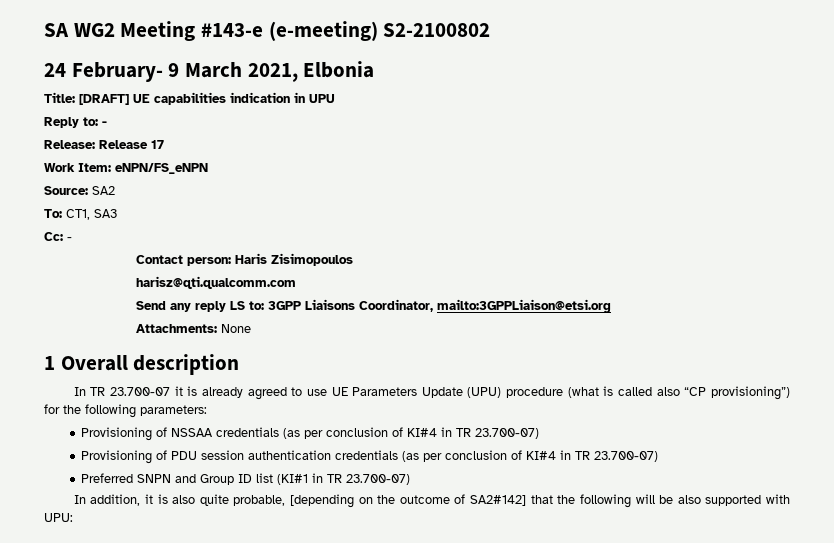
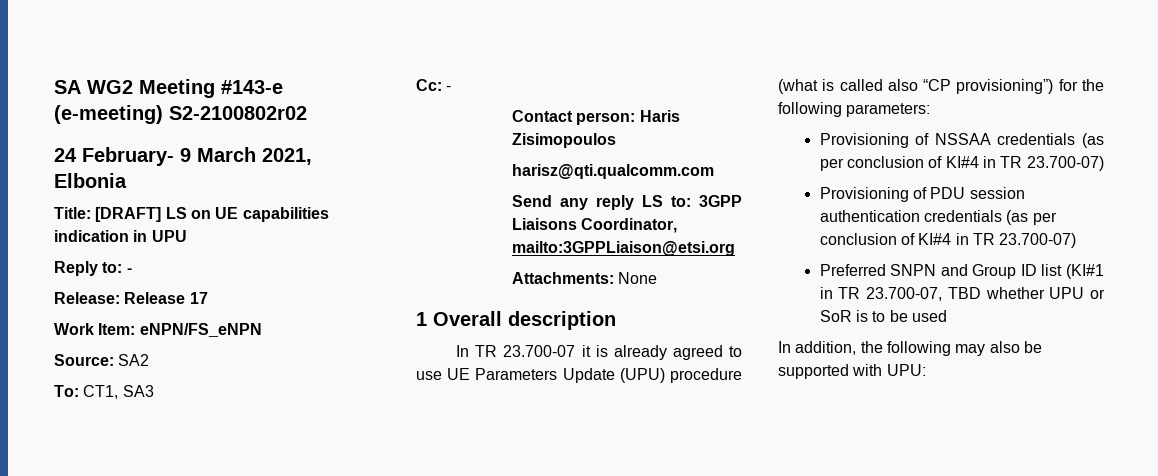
[383,23,491,37] S2-2100802 -> [169,106,307,120] S2-2100802r02
(129, 99) none -> [165,207,211,219] LS on
[346,474,411,485] [73,494,701,508] 23.700-07) // In addition, it is also quite probable, [depending on the outcome of SA2#142] that the following will be also -> [866,287,1105,301] [819,310,947,322] [778,341,1042,356] 23.700-07, TBD whether UPU or SoR is to be used // In addition, the following may also be

